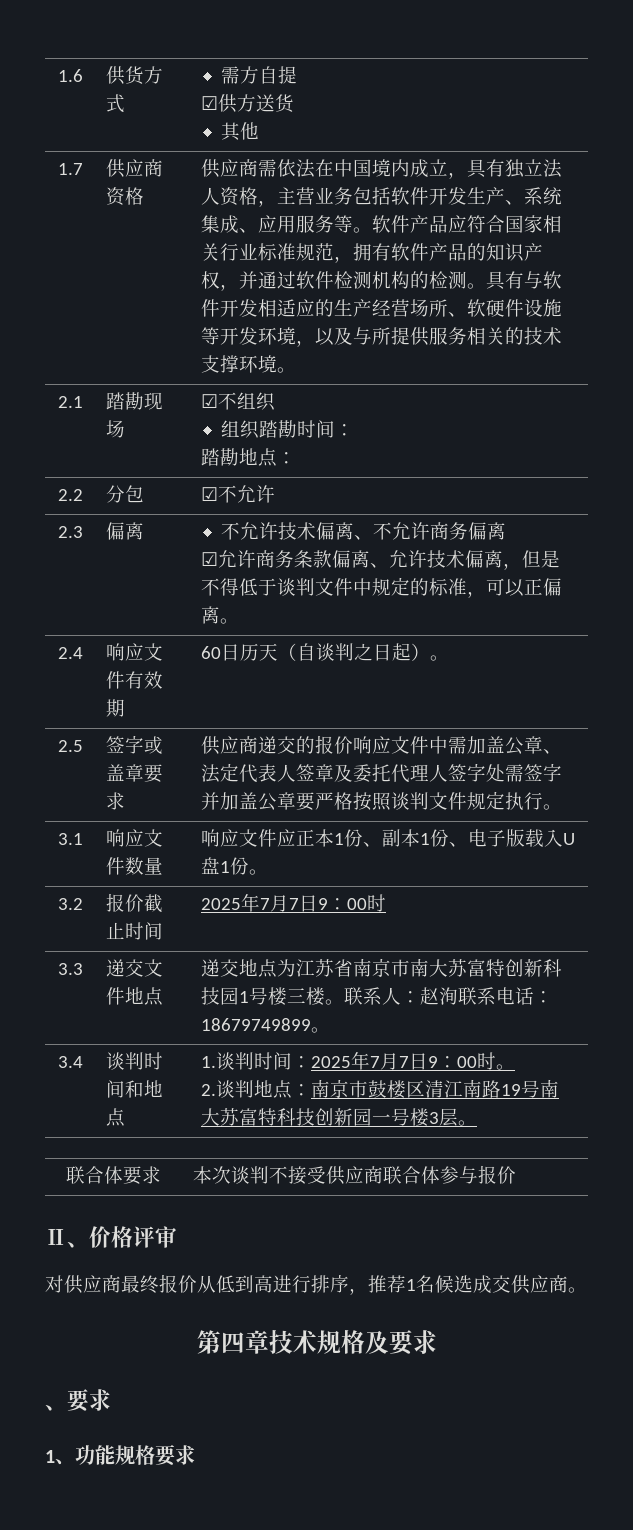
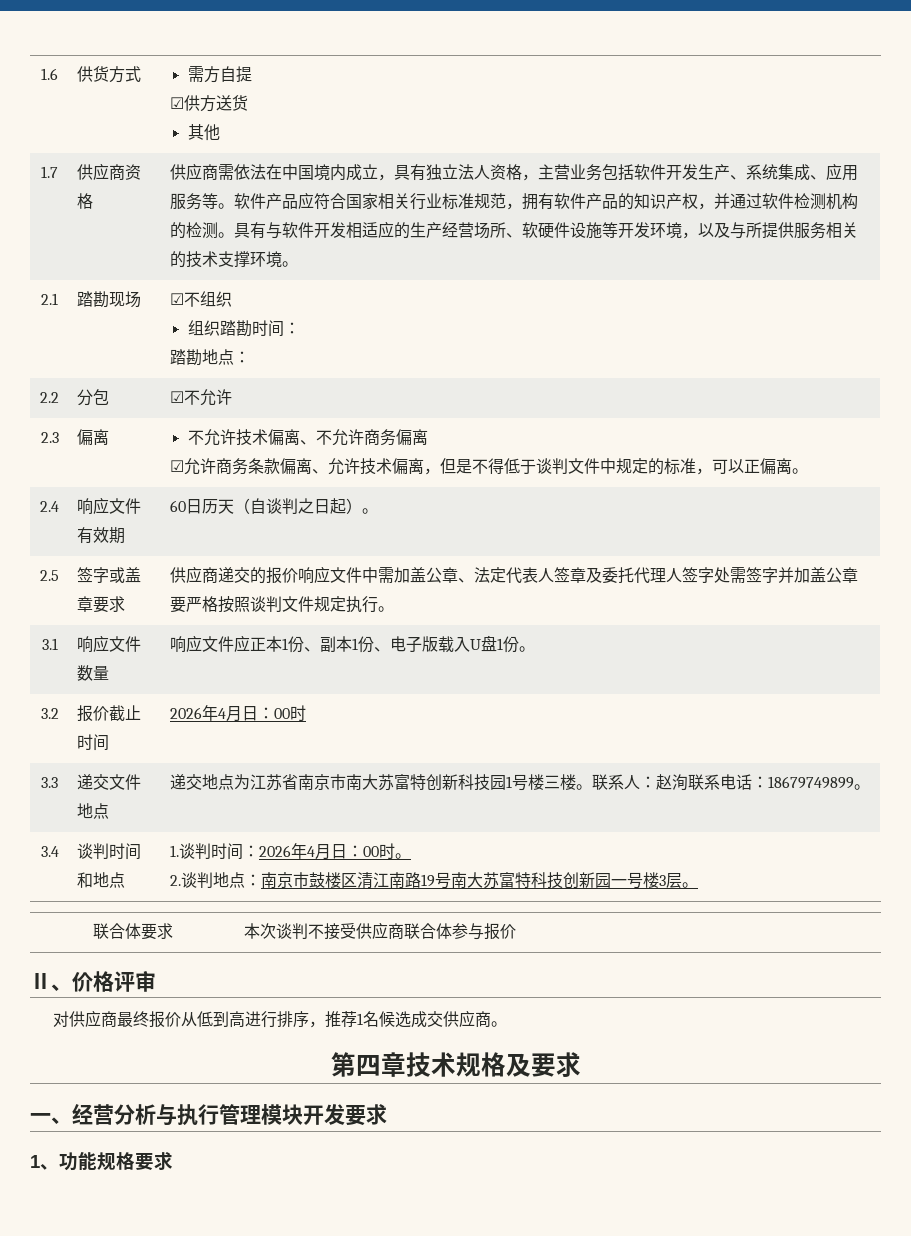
[200,893,328,912] 2025年7月7日9 -> [170,705,259,722] 2026年4月日
[310,1051,438,1070] 2025年7月7日9 -> [259,843,348,860] 2026年4月日
[45,1405,67,1411] 、 -> [30,1104,345,1126] 一、经营分析与执行管理模块开发

